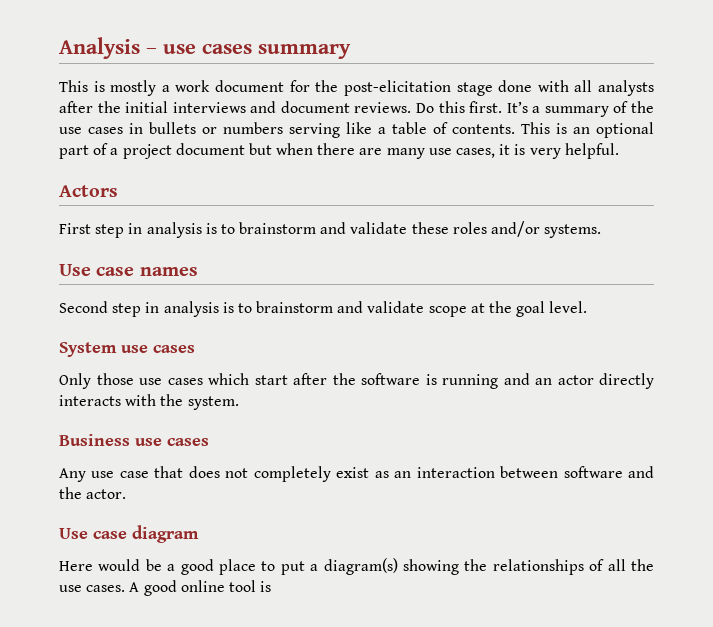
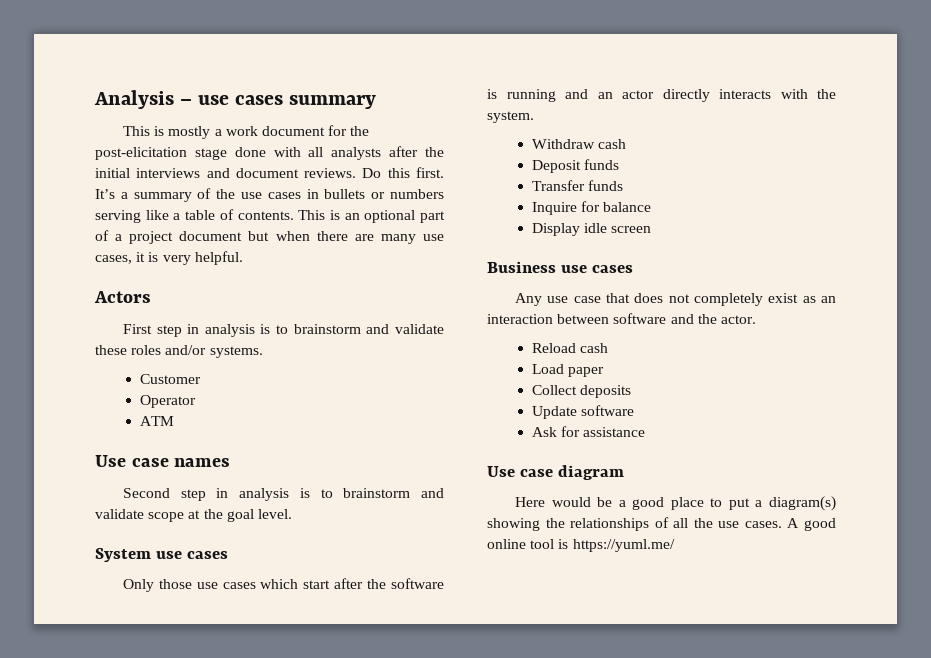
(602, 231) none -> [139,374,201,384] [139,395,196,408] [139,416,174,426] // Customer // Operator // ATM
(239, 403) none -> [531,139,626,149] [531,159,619,173] [531,180,623,191] [531,201,652,215] [531,223,652,236] // Withdraw cash // Deposit funds // Transfer funds // Inquire for balance // Display idle screen
(127, 494) none -> [531,343,608,353] [531,364,604,377] [531,385,631,398] [531,405,634,419] [531,426,646,437] // Reload cash // Load paper // Collect deposits // Update software // Ask for assistance
(272, 586) none -> [572,539,675,552] https://yuml.me/

